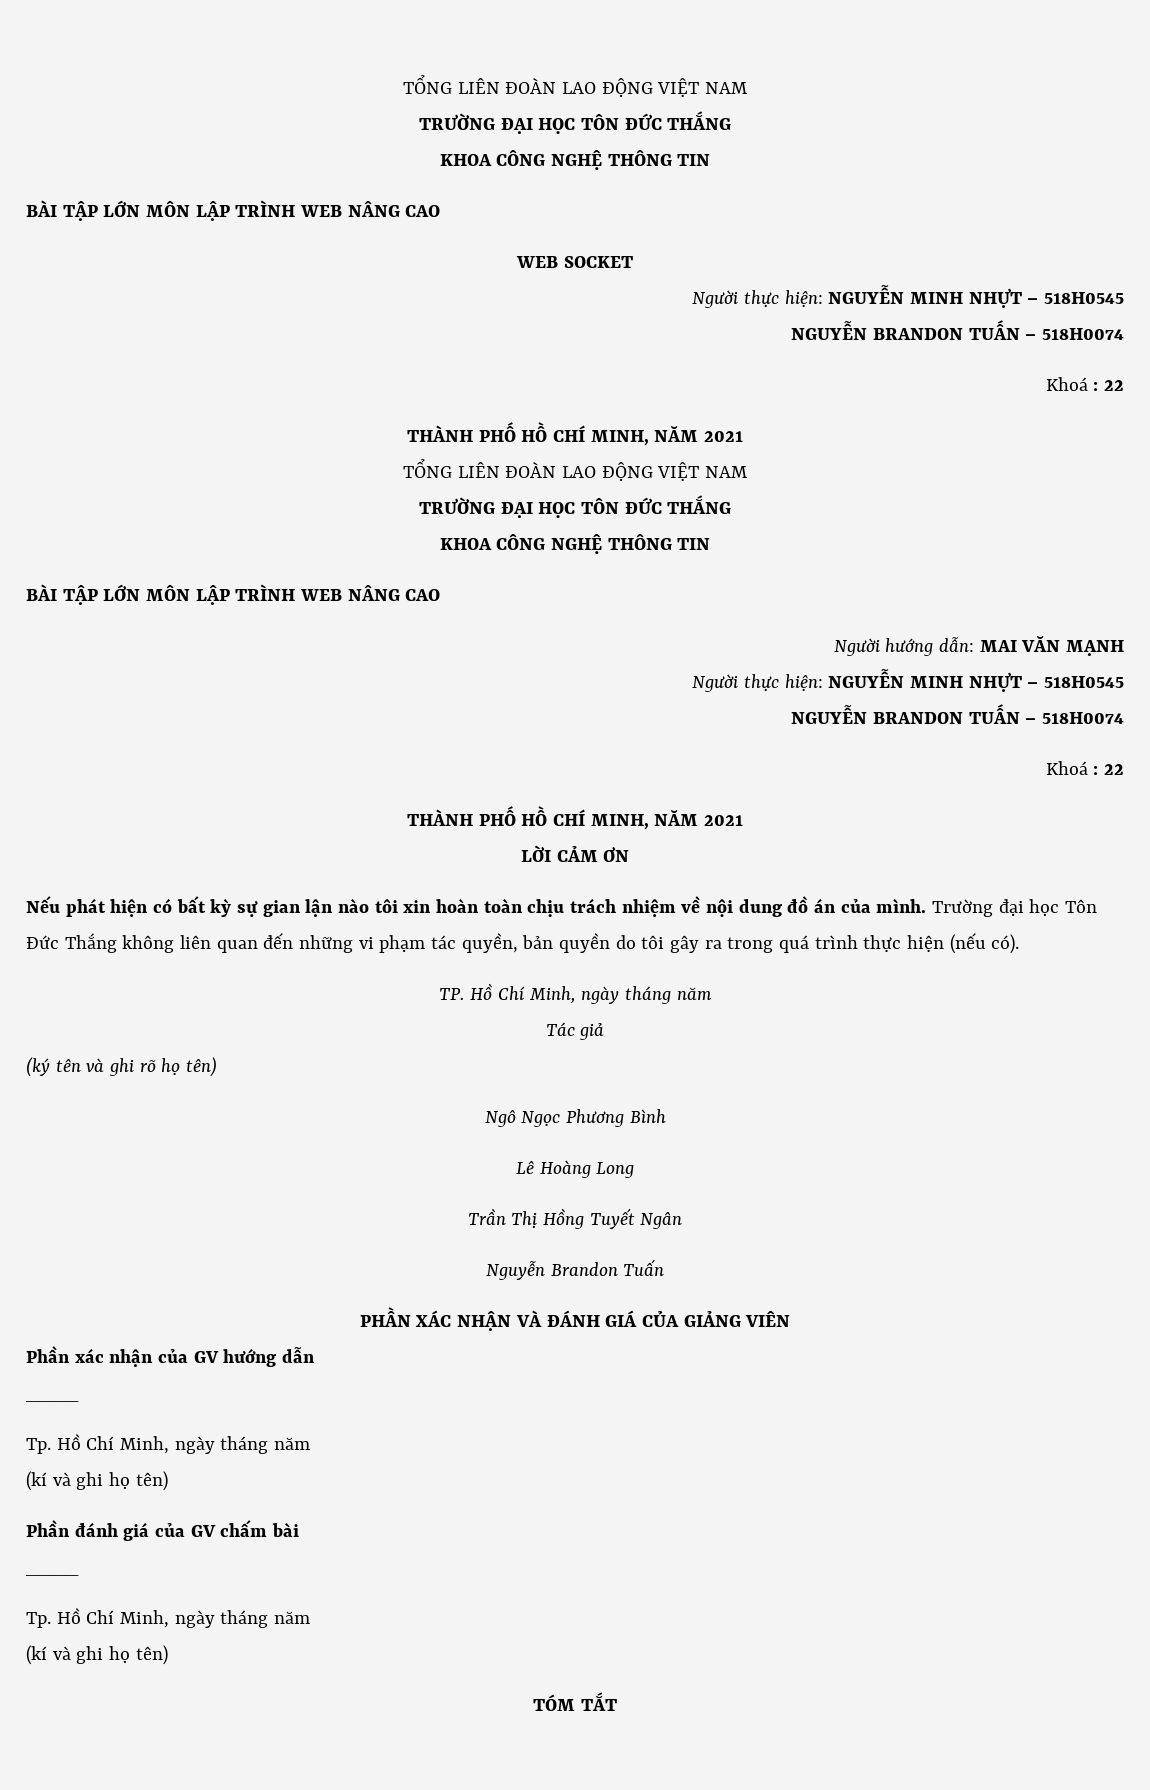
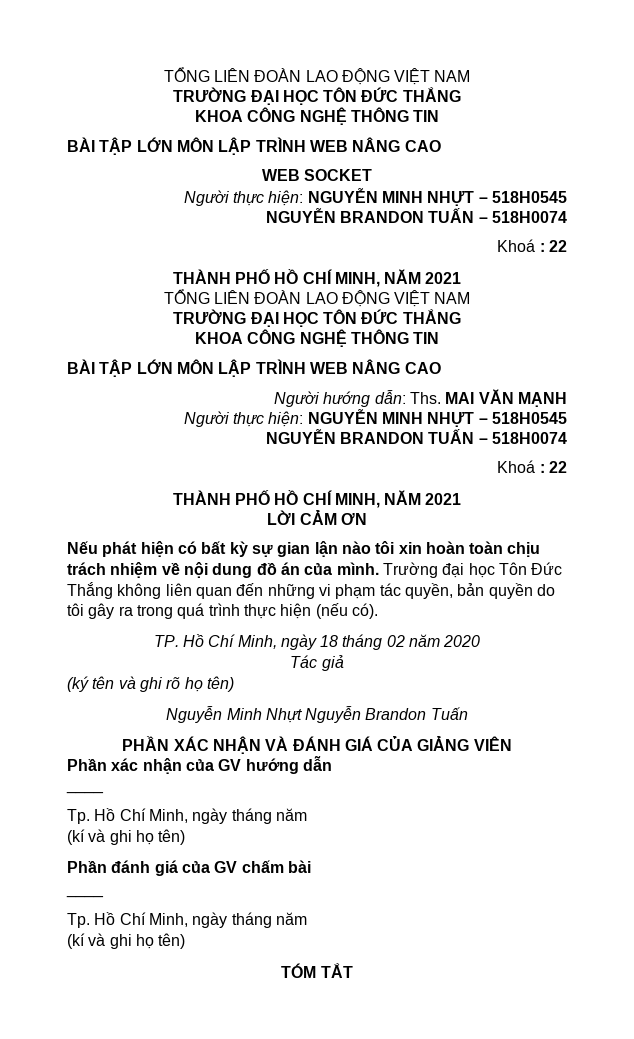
(974, 644) none -> [410,392,442,404] Ths.
[624,986,712,1004] tháng năm -> [320,634,481,650] 18 tháng 02 năm 2020
[484,1109,666,1127] [515,1160,635,1178] [467,1208,683,1229] Ngô Ngọc Phương Bình // Lê Hoàng Long // Trần Thị Hồng Tuyết Ngân // -> [166,706,302,723] Nguyễn Minh Nhựt

